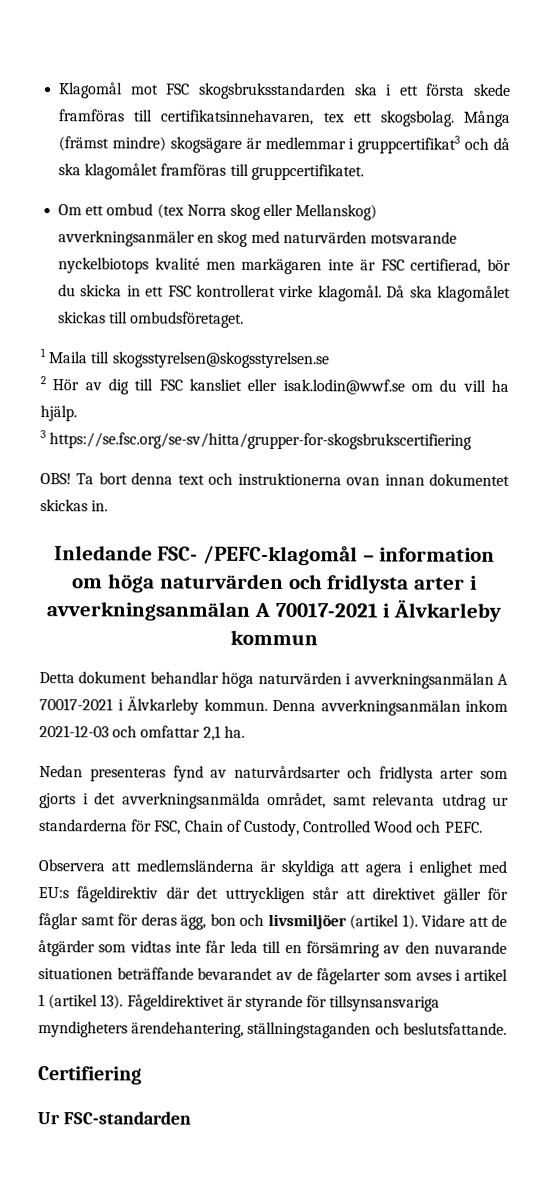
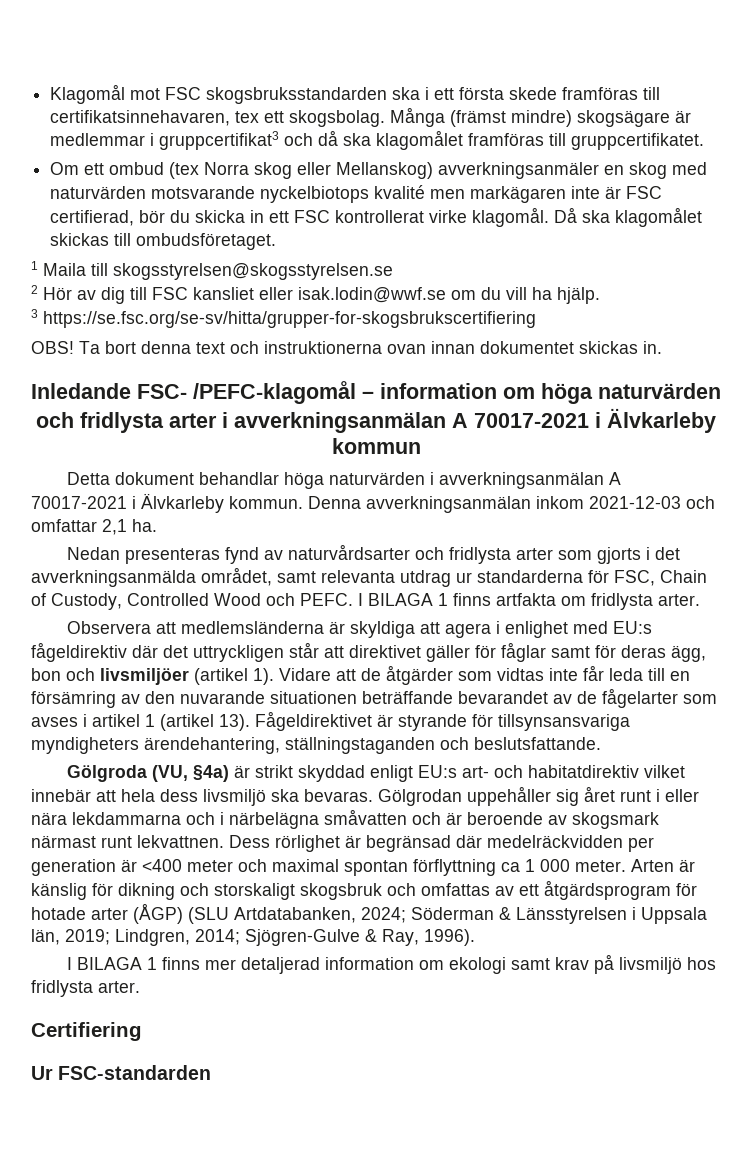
(483, 827) none -> [358,593,700,610] I BILAGA 1 finns artfakta om fridlysta arter.
(507, 1028) none -> [67,765,686,782] [31,786,699,806] [31,809,659,829] [31,835,654,852] [31,859,695,876] [31,880,697,900] [31,903,707,924] [31,929,475,946] [67,954,717,974] [31,980,140,997] // Gölgroda (VU, §4a) är strikt skyddad enligt EU:s art- och habitatdirektiv vilket innebär att hela dess livsmiljö ska bevaras. Gölgrodan uppehåller sig året runt i eller nära lekdammarna och i närbelägna småvatten och är beroende av skogsmark närmast runt lekvattnen. Dess rörlighet är begränsad där medelräckvidden per generation är <400 meter och maximal spontan förflyttning ca 1 000 meter. Arten är känslig för dikning och storskaligt skogsbruk och omfattas av ett åtgärdsprogram för hotade arter (ÅGP) (SLU Artdatabanken, 2024; Söderman & Länsstyrelsen i Uppsala län, 2019; Lindgren, 2014; Sjögren-Gulve & Ray, 1996). // I BILAGA 1 finns mer detaljerad information om ekologi samt krav på livsmiljö hos fridlysta arter.

